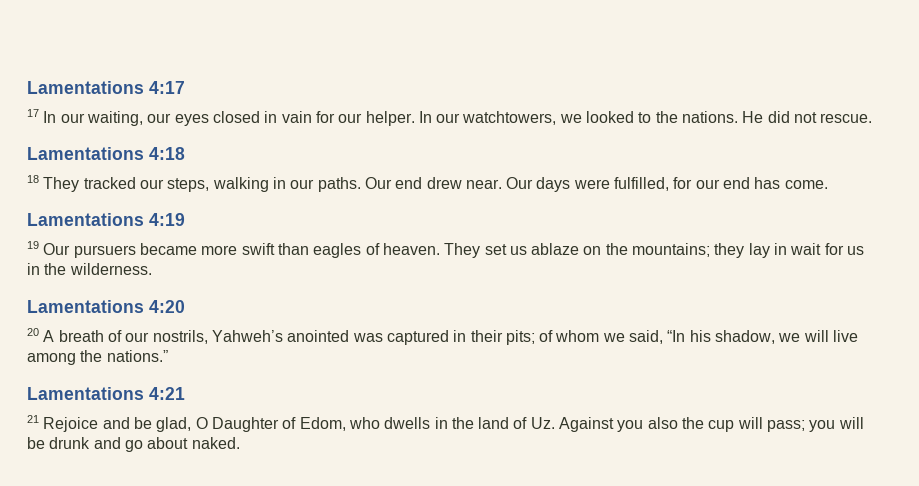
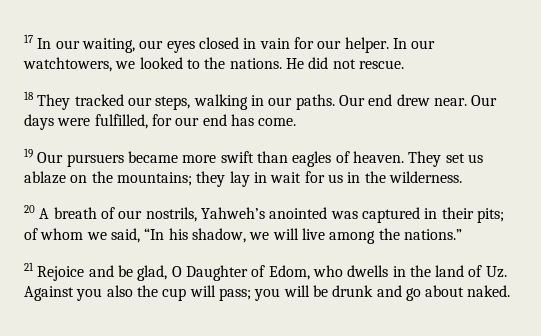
[27,81,185,94] Lamentations 4:17 // -> (24, 38) none
[27,147,185,160] // Lamentations 4:18 -> (404, 64) none
[27,213,185,226] // Lamentations 4:19 -> (297, 122) none
[27,300,185,313] // Lamentations 4:20 -> (462, 177) none
[27,387,185,400] // Lamentations 4:21 -> (462, 234) none

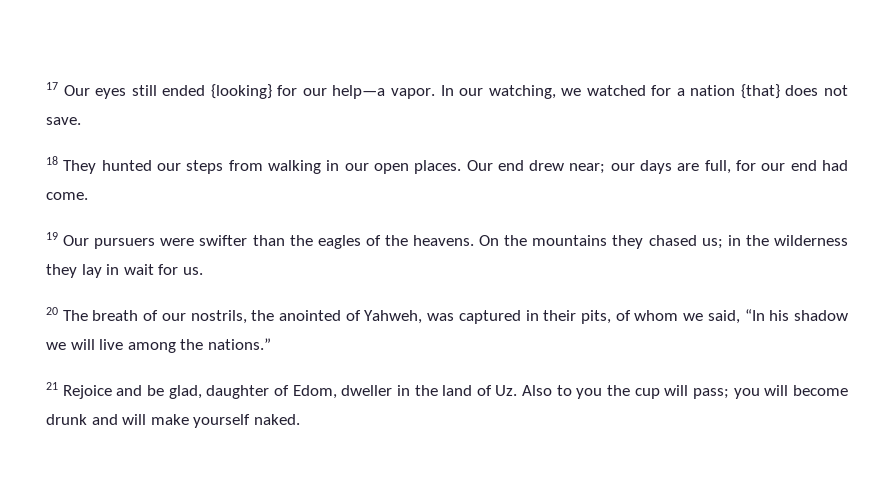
[37,37,436,53] [23,57,404,72] [24,91,191,110] In our waiting, our eyes closed in vain for our helper. In our watchtowers, we looked to the nations. He did not rescue. // 18 They tracked our steps, -> [63,84,848,99] [46,117,81,125] [46,156,263,174] Our eyes still ended {looking} for our help—a vapor. In our watching, we watched for a nation {that} does not save. // 18 They hunted our steps from
[295,94,335,110] paths. -> [373,160,462,174] open places.
[433,95,498,106] [24,114,148,130] near. Our days were fulfilled, -> [569,160,731,174] near; our days are full,
[230,114,254,126] has -> [822,160,849,171] had
[127,151,483,167] [24,171,192,186] became more swift than eagles of heaven. They set us ablaze on the mountains; -> [160,235,848,249] were swifter than the eagles of the heavens. On the mountains they chased us; in the wilderness
[327,171,462,183] us in the wilderness. -> [182,267,203,275] us.
[39,208,50,219] A -> [62,310,88,321] The
[200,207,328,219] Yahweh’s anointed -> [251,310,423,324] the anointed of Yahweh,
[476,208,504,223] pits; -> [581,310,611,324] pits,
[191,228,246,243] shadow, -> [793,310,848,321] shadow
[171,265,389,281] O Daughter of Edom, who dwells -> [206,385,393,399] daughter of Edom, dweller
[24,285,133,301] Against you also -> [522,385,603,399] Also to you
[312,285,328,297] be -> [793,385,849,396] become
[405,285,465,301] go about -> [122,414,251,428] will make yourself

